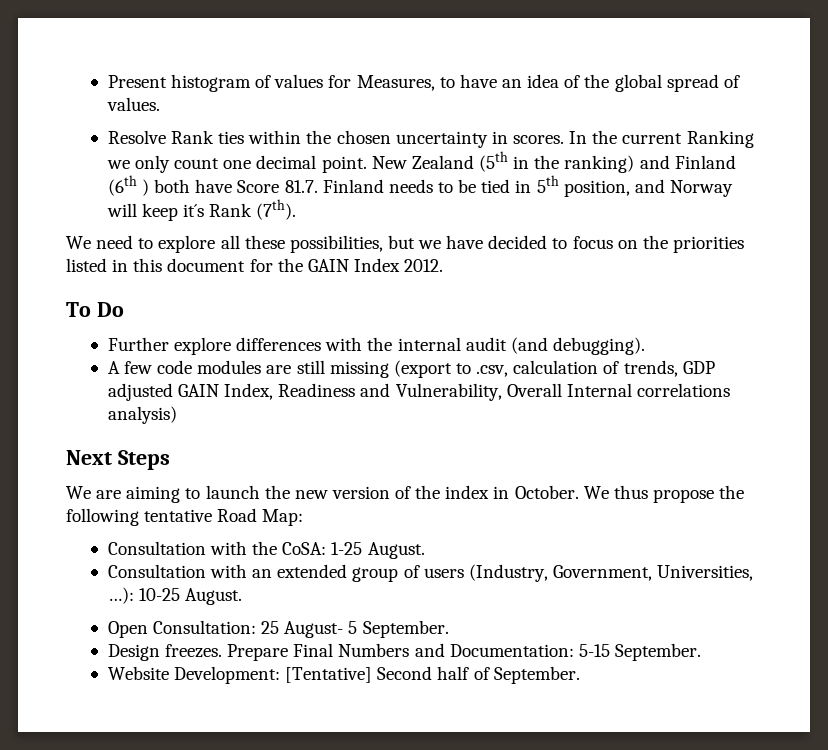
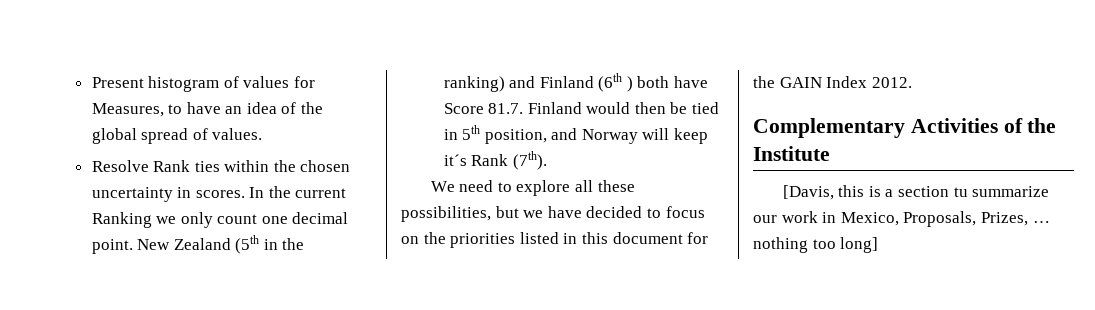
[388,179,453,193] needs to -> [586,102,666,114] would then
[66,302,124,317] [107,337,645,355] [107,360,715,378] [107,383,730,401] [107,406,177,424] [66,450,170,470] [66,485,745,503] [66,508,304,526] [107,541,425,559] [107,564,754,582] [107,587,243,605] [107,620,449,638] [107,643,701,661] [107,666,580,684] To Do // Further explore differences with the internal audit (and debugging). // A few code modules are still missing (export to .csv, calculation of trends, GDP adjusted GAIN Index, Readiness and Vulnerability, Overall Internal correlations analysis) // Next Steps // We are aiming to launch the new version of the index in October. We thus propose the following tentative Road Map: // Consultation with the CoSA: 1-25 August. // Consultation with an extended group of users (Industry, Government, Universities, …): 10-25 August. // Open Consultation: 25 August- 5 September. // Design freezes. Prepare Final Numbers and Documentation: 5-15 September. // Website Development: [Tentative] Second half of September. -> [753,118,1057,138] [753,146,830,161] [782,185,1050,200] [753,211,1050,227] [753,237,879,253] Complementary Activities of the Institute // [Davis, this is a section tu summarize our work in Mexico, Proposals, Prizes, … nothing too long]

